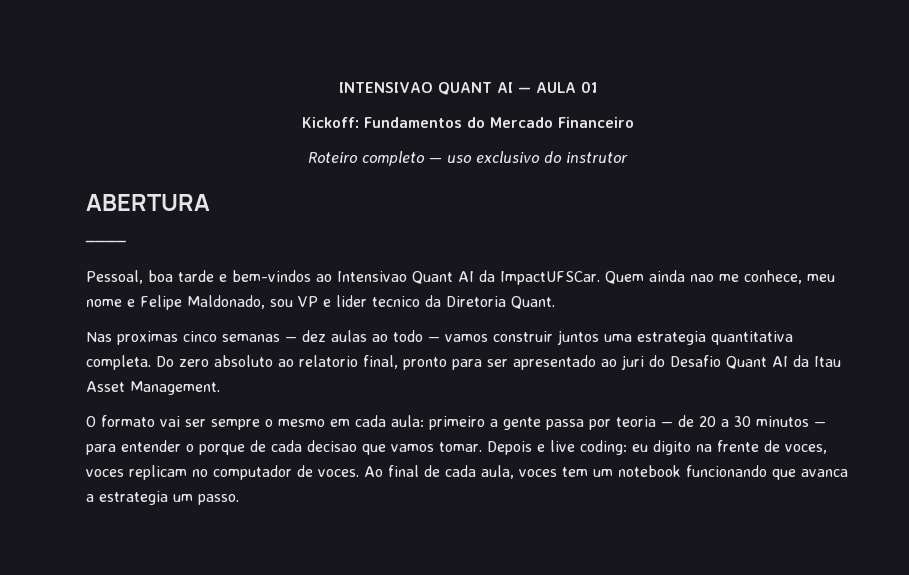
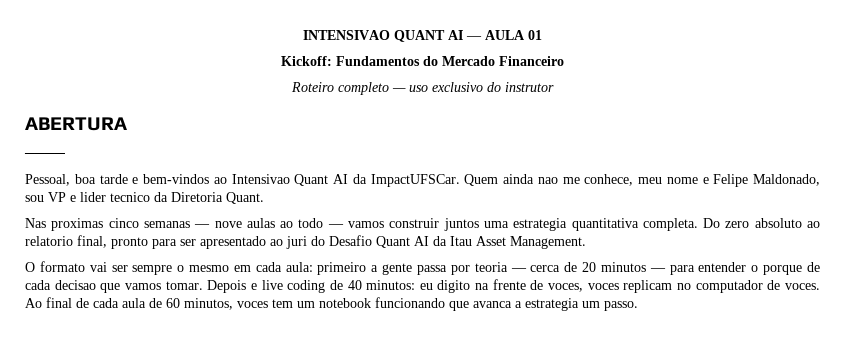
[302,330,326,342] dez -> [214,221,242,228] nove
(673, 424) none -> [530,265,561,272] cerca
[721,416,751,427] a 30 -> (597, 267) none
[580,440,627,455] coding: -> [287,280,416,293] coding de 40 minutos:
[481,465,514,479] aula, -> [122,298,233,310] aula de 60 minutos,

